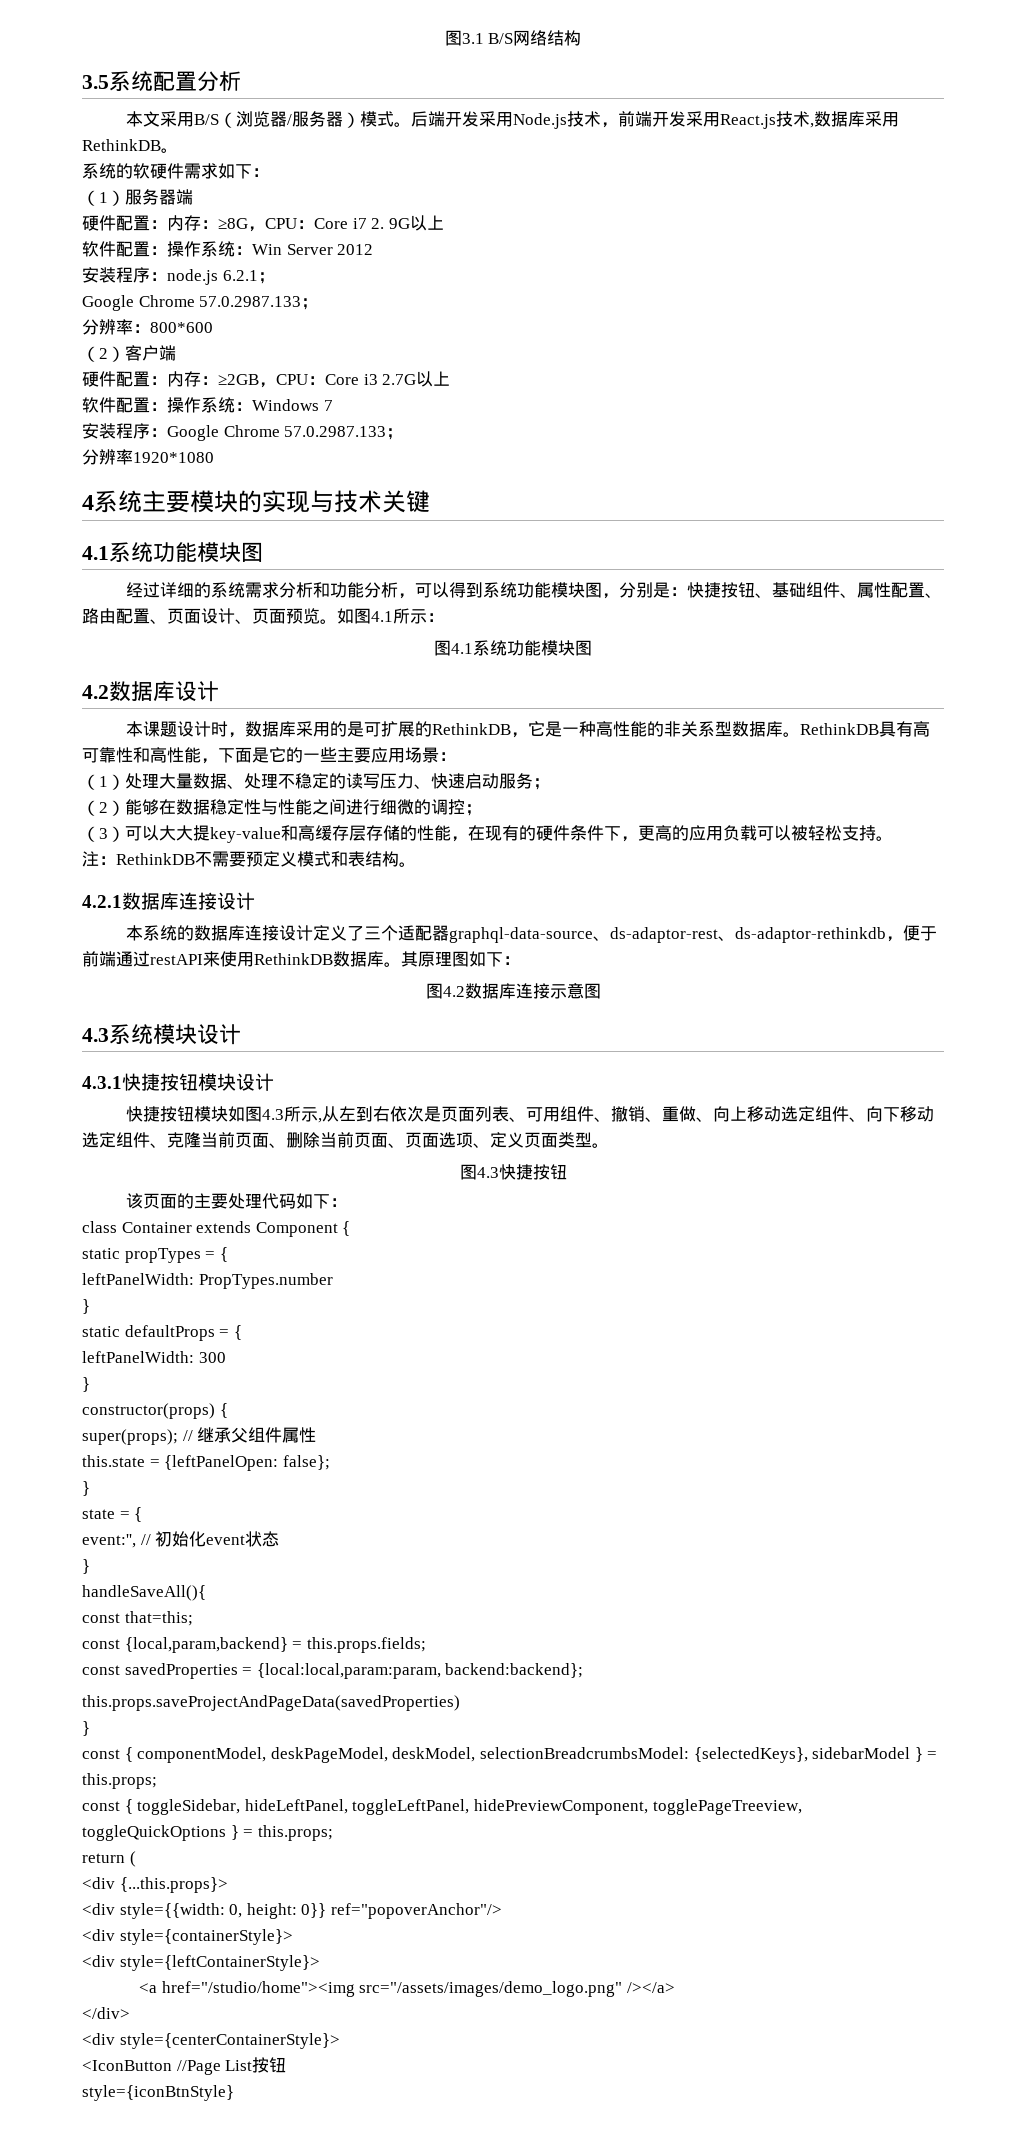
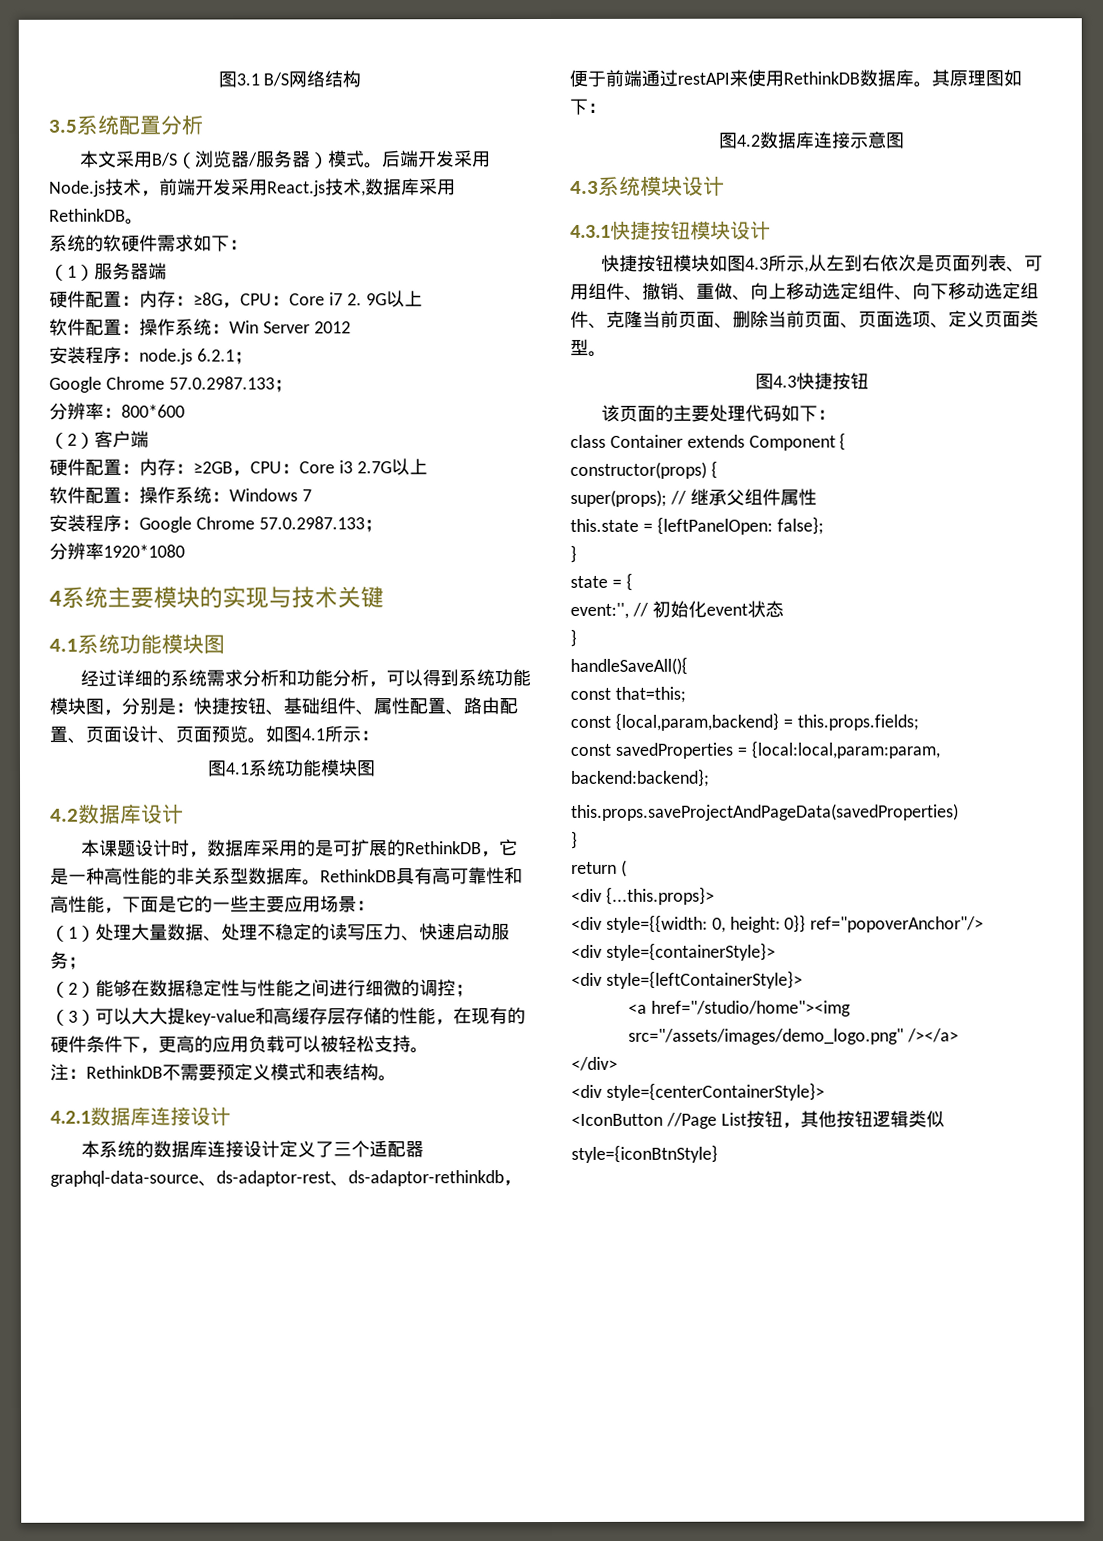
[82,1247,228,1263] [82,1273,333,1289] [82,1299,90,1314] [82,1325,242,1341] [82,1351,226,1363] [82,1377,90,1392] // static propTypes = { // leftPanelWidth: PropTypes.number // } // static defaultProps = { // leftPanelWidth: 300 // } -> (847, 441) none
[82,1747,938,1763] [82,1773,157,1789] [82,1799,802,1815] [82,1825,333,1841] // const { componentModel, deskPageModel, deskModel, selectionBreadcrumbsModel: {selectedKeys}, sidebarModel } = this.props; // const { toggleSidebar, hideLeftPanel, toggleLeftPanel, hidePreviewComponent, togglePageTreeview, toggleQuickOptions } = this.props; -> (578, 839) none
(287, 2065) none -> [781,1110,945,1129] ，其他按钮逻辑类似

